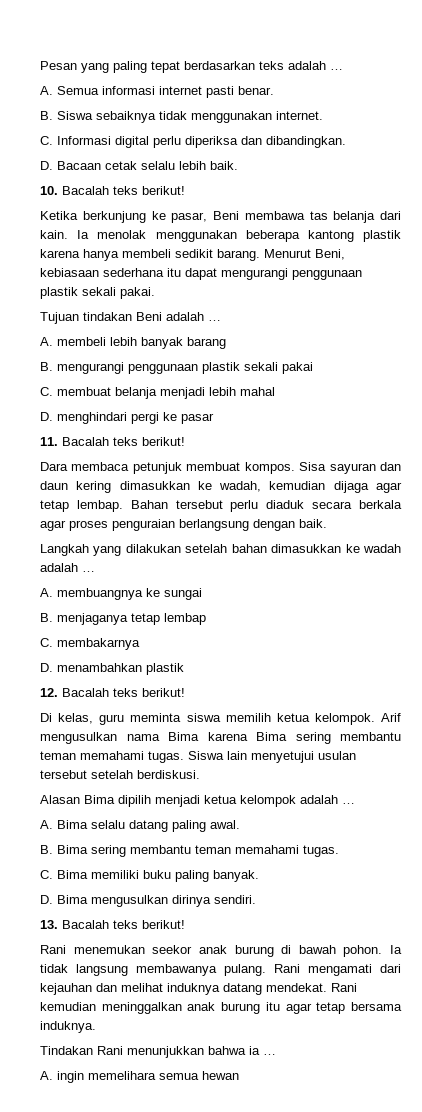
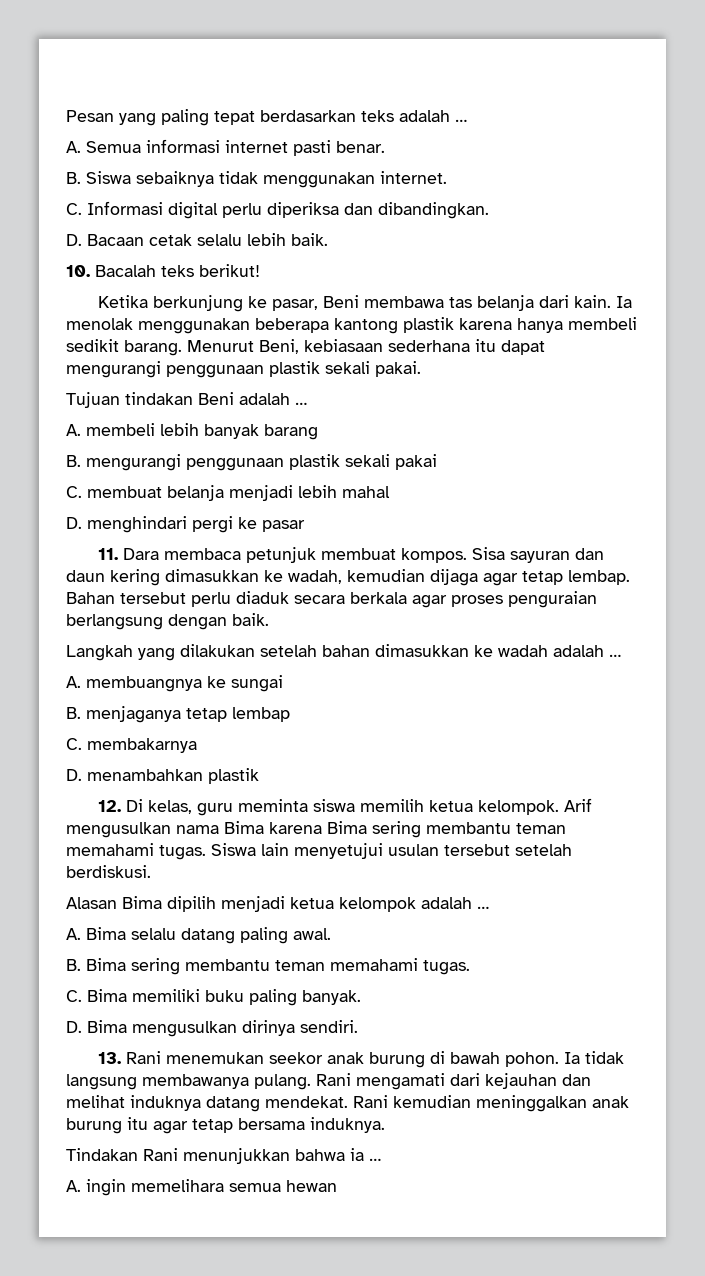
[62,437,185,446] Bacalah teks berikut! // -> (118, 554) none
[62,688,185,697] Bacalah teks berikut! // -> (121, 806) none
[62,920,185,929] Bacalah teks berikut! // -> (121, 1058) none

